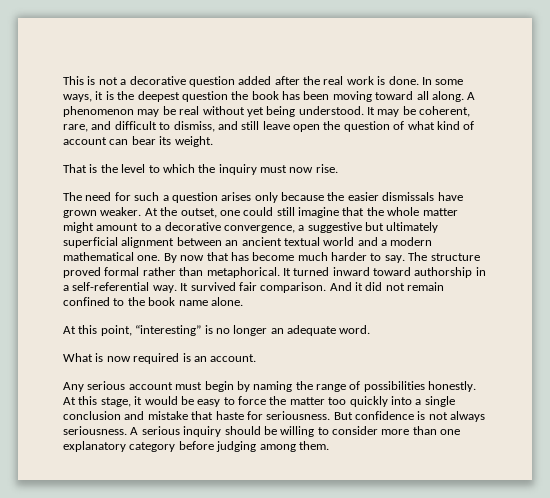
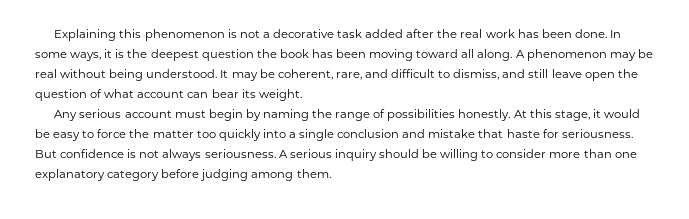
[63,76,84,85] This -> [54,29,225,41] Explaining this phenomenon
[188,76,235,87] question -> [337,29,363,38] task
[377,76,386,85] is -> [517,29,572,38] has been
[246,107,264,117] yet -> (107, 73) none
[436,121,475,130] kind of -> (135, 93) none
[63,164,338,175] [63,192,463,203] [63,207,458,218] [63,222,439,233] [63,237,433,248] [63,252,480,263] [63,267,486,278] [63,282,445,293] [63,297,243,306] [63,325,371,336] [63,353,257,364] // That is the level to which the inquiry must now rise. // The need for such a question arises only because the easier dismissals have grown weaker. At the outset, one could still imagine that the whole matter might amount to a decorative convergence, a suggestive but ultimately superficial alignment between an ancient textual world and a modern mathematical one. By now that has become much harder to say. The structure proved formal rather than metaphorical. It turned inward toward authorship in a self-referential way. It survived fair comparison. And it did not remain confined to the book name alone. // At this point, “interesting” is no longer an adequate word. // What is now required is an account. -> (302, 95) none

